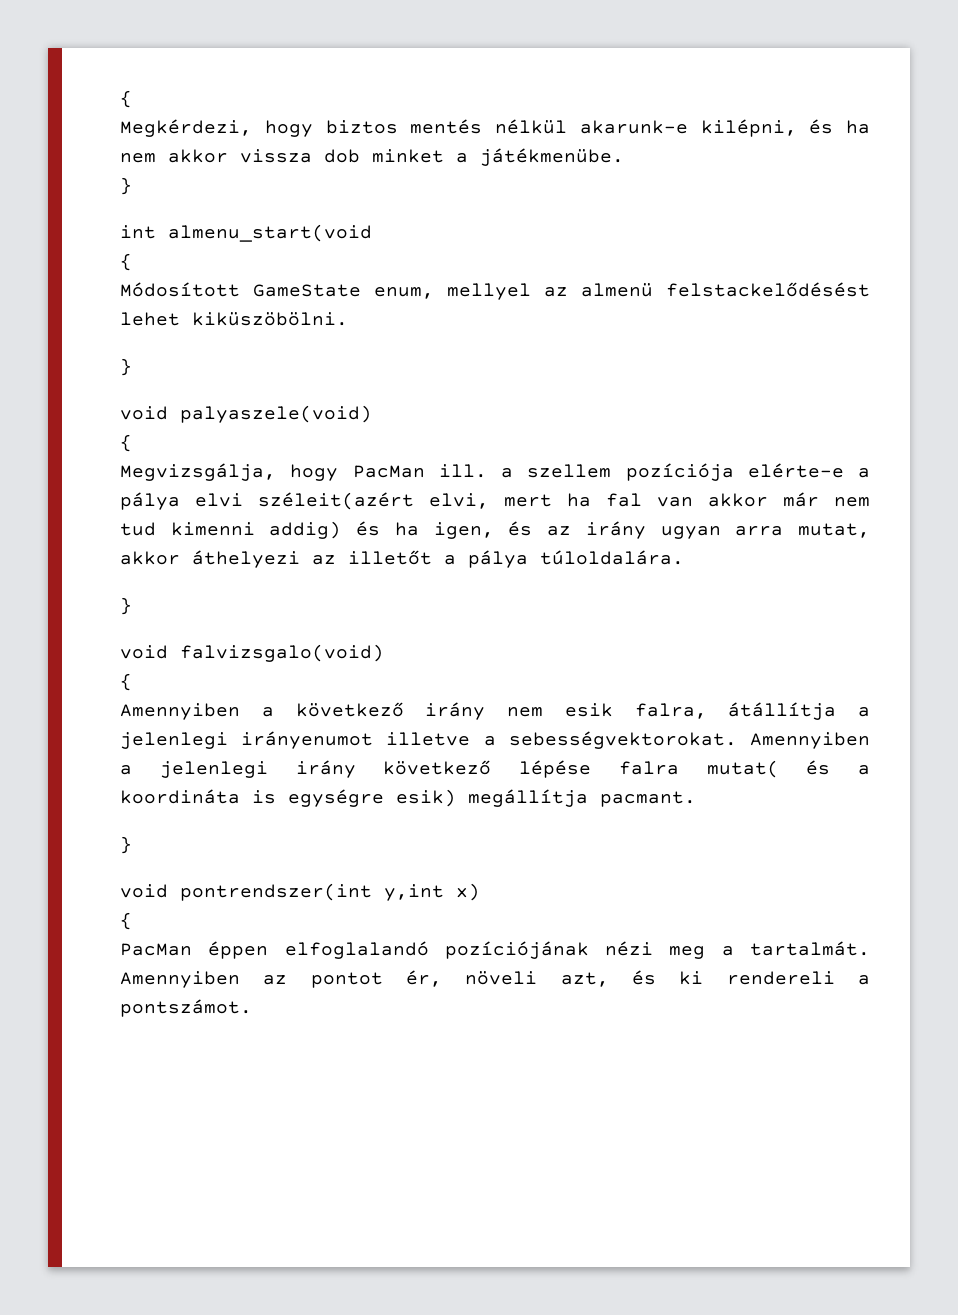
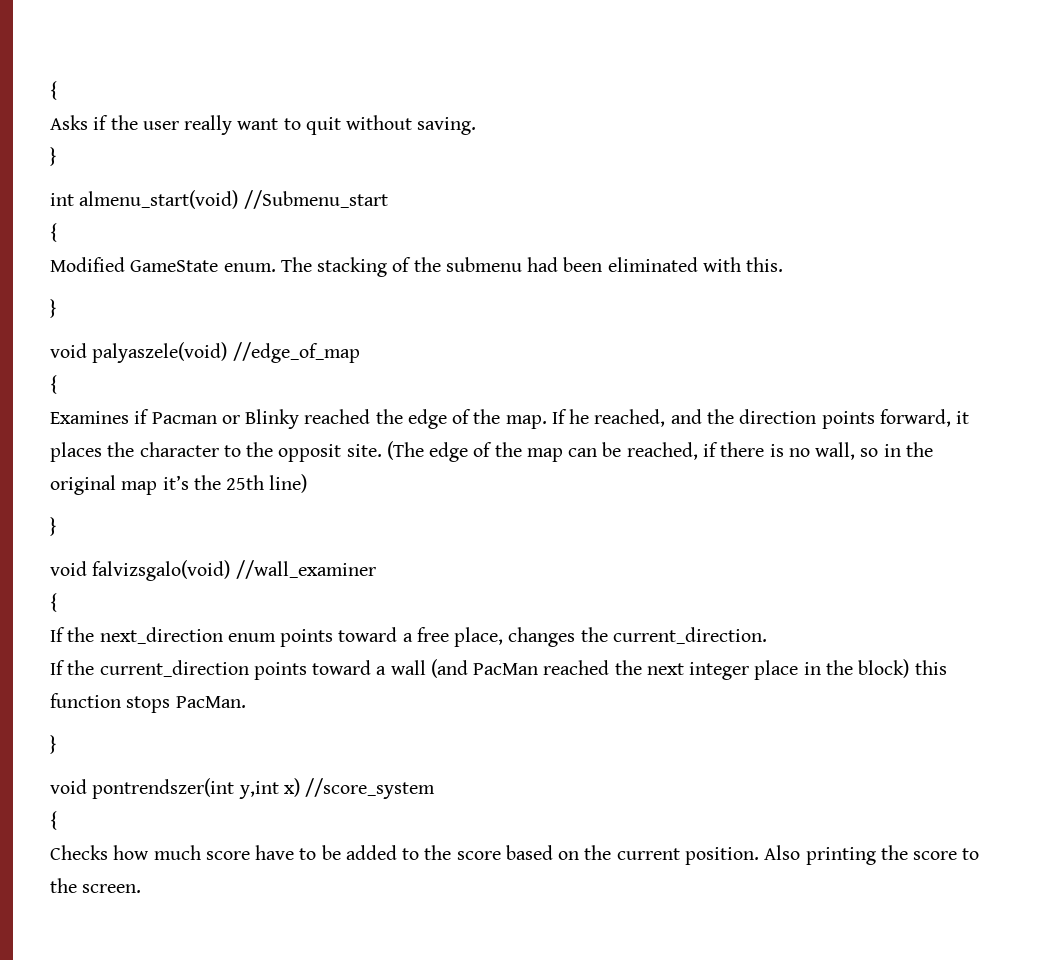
[120,90,132,108] [120,119,870,137] [120,148,624,166] { // Megkérdezi, hogy biztos mentés nélkül akarunk-e kilépni, és ha nem akkor vissza dob minket a játékmenübe. -> [50,81,57,100] [50,115,477,135] { // Asks if the user really want to quit without saving.
[168,224,372,242] [120,253,132,271] [120,282,870,300] [120,312,348,326] almenu_start(void // { // Módosított GameState enum, mellyel az almenü felstackelődésést lehet kiküszöbölni. -> [79,190,388,209] [50,223,57,242] [50,257,784,277] almenu_start(void) //Submenu_start // { // Modified GameState enum. The stacking of the submenu had been eliminated with this.
[120,434,132,452] [120,463,870,481] [120,492,870,510] [120,521,871,539] [120,550,684,568] // { // Megvizsgálja, hogy PacMan ill. a szellem pozíciója elérte-e a pálya elvi széleit(azért elvi, mert ha fal van akkor már nem tud kimenni addig) és ha igen, és az irány ugyan arra mutat, akkor áthelyezi az illetőt a pálya túloldalára. -> [232,342,360,363] [50,375,57,394] [50,409,970,429] [50,441,933,462] [50,474,308,495] //edge_of_map // { // Examines if Pacman or Blinky reached the edge of the map. If he reached, and the direction points forward, it places the character to the opposit site. (The edge of the map can be reached, if there is no wall, so in the original map it’s the 25th line)
[120,673,132,691] [120,702,870,720] [120,731,870,749] [120,760,870,778] [120,789,696,807] // { // Amennyiben a következő irány nem esik falra, átállítja a jelenlegi irányenumot illetve a sebességvektorokat. Amennyiben a jelenlegi irány következő lépése falra mutat( és a koordináta is egységre esik) megállítja pacmant. -> [235,560,376,579] [50,593,57,612] [50,627,767,647] [50,659,947,680] [50,693,246,713] //wall_examiner // { // If the next_direction enum points toward a free place, changes the current_direction. // If the current_direction points toward a wall (and PacMan reached the next integer place in the block) this function stops PacMan.
[120,912,132,930] [120,941,871,959] [120,970,871,988] [120,999,252,1017] // { // PacMan éppen elfoglalandó pozíciójának nézi meg a tartalmát. Amennyiben az pontot ér, növeli azt, és ki rendereli a pontszámot. -> [305,778,436,799] [50,811,57,830] [50,845,980,865] [50,878,142,893] //score_system // { // Checks how much score have to be added to the score based on the current position. Also printing the score to the screen.

